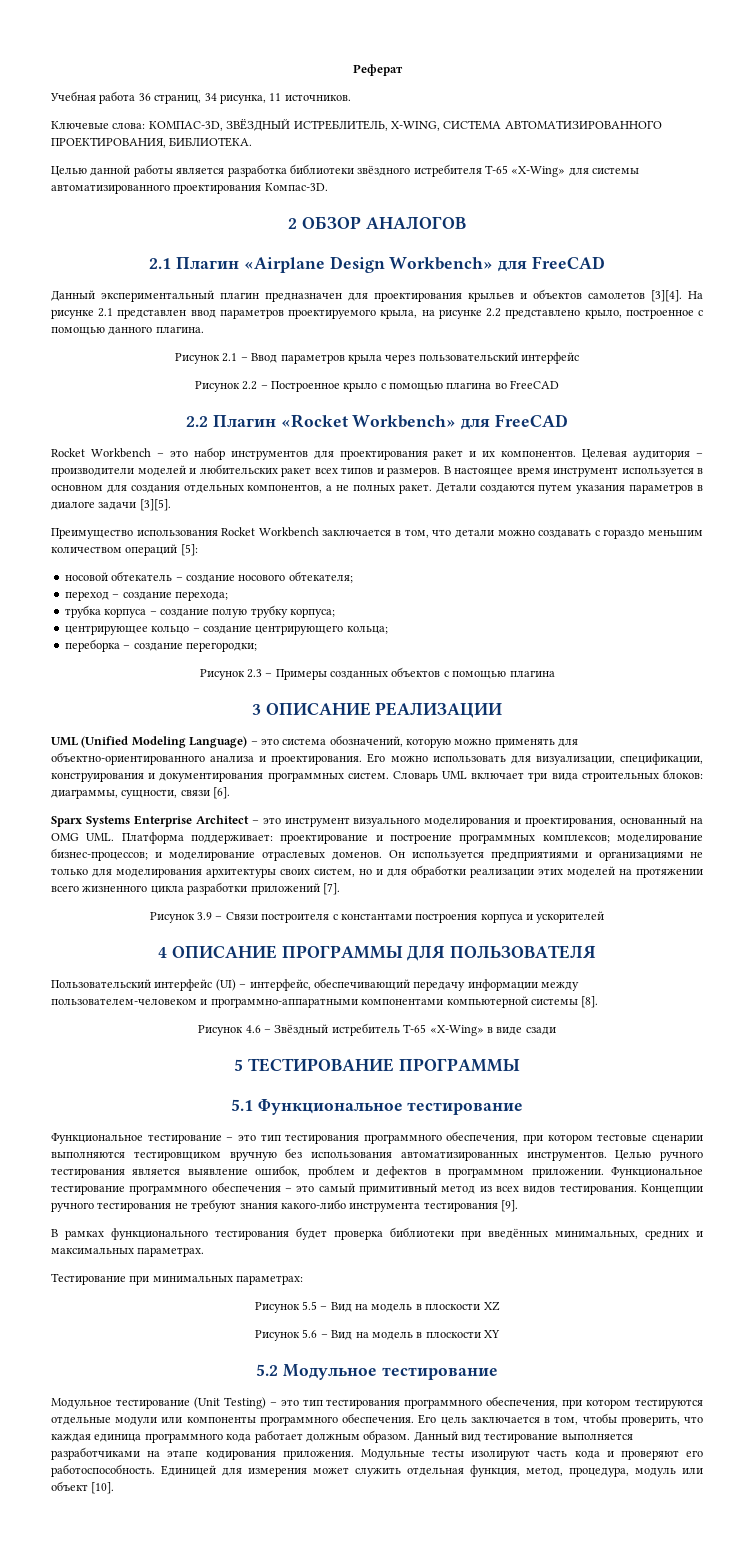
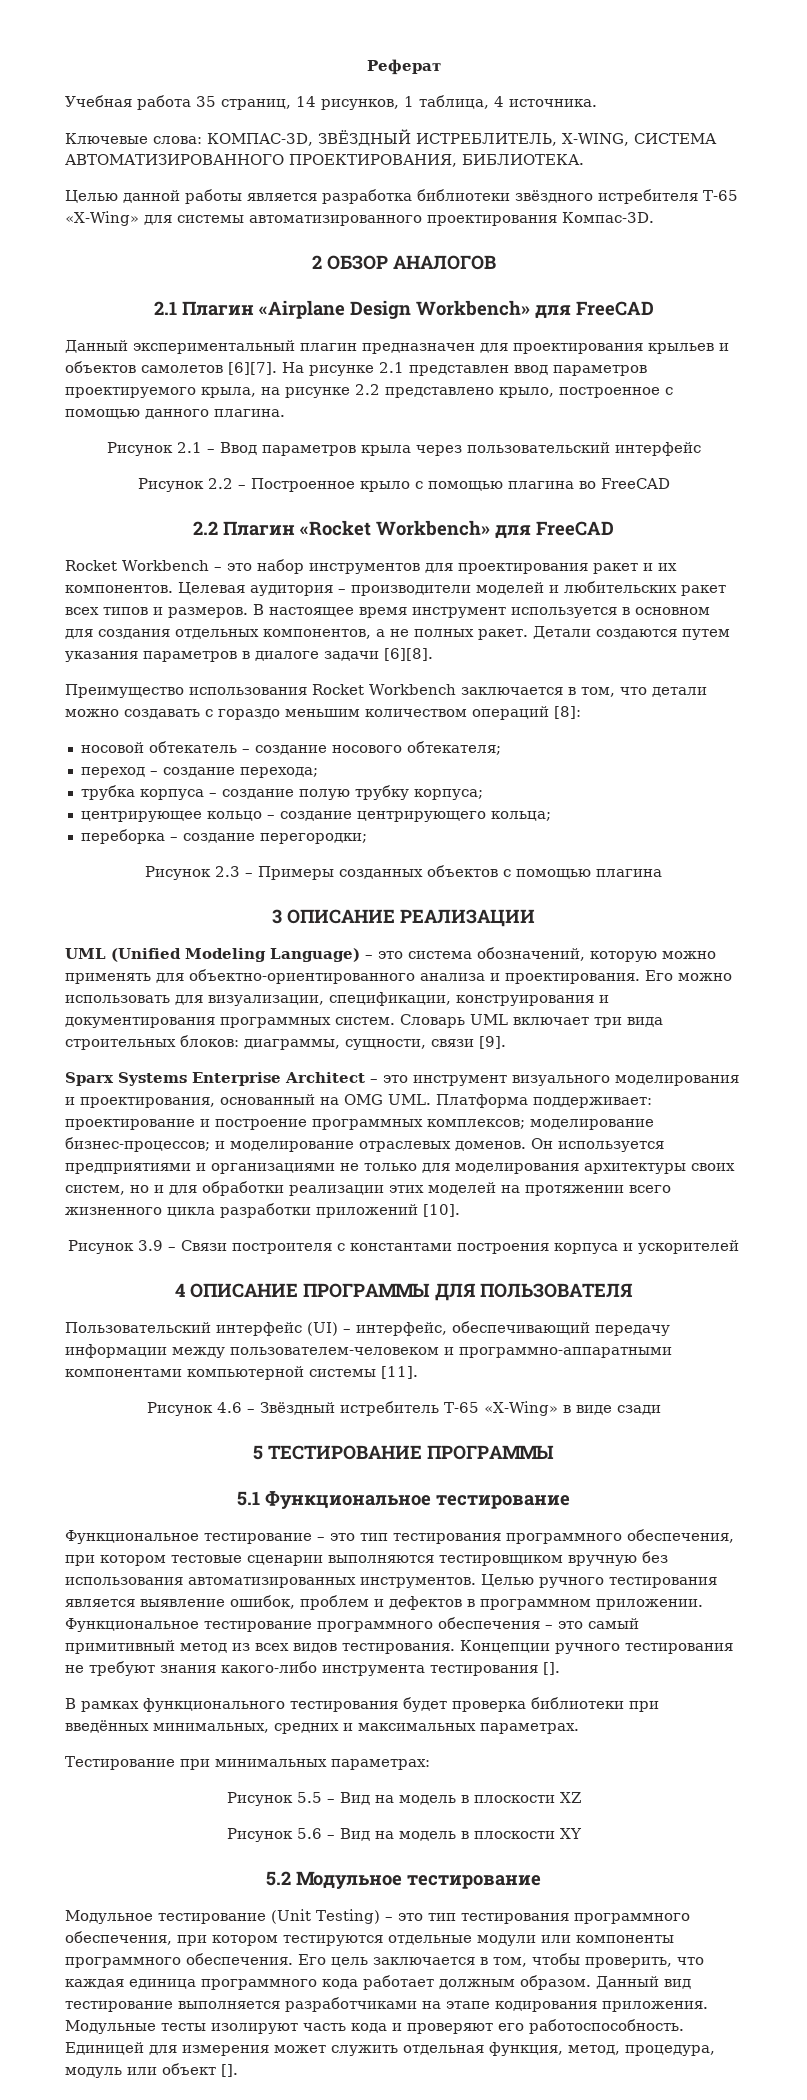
[138,93,351,104] 36 страниц, 34 рисунка, 11 источников. -> [196,95,597,110] 35 страниц, 14 рисунков, 1 таблица, 4 источника.
[651,290,682,302] [3][4]. -> [228,362,277,375] [6][7].
[139,499,171,511] [3][5]. -> [384,648,433,661] [6][8].
[180,544,198,556] [5]: -> [554,706,581,719] [8]:
[213,787,231,799] [6]. -> [479,1036,506,1049] [9].
[322,883,340,895] [7]. -> [423,1204,460,1217] [10].
[581,996,599,1008] [8]. -> [381,1366,418,1379] [11].
[501,1200,518,1212] [9]. -> [543,1662,560,1675] [].
[91,1482,115,1494] [10]. -> [221,2064,238,2077] [].

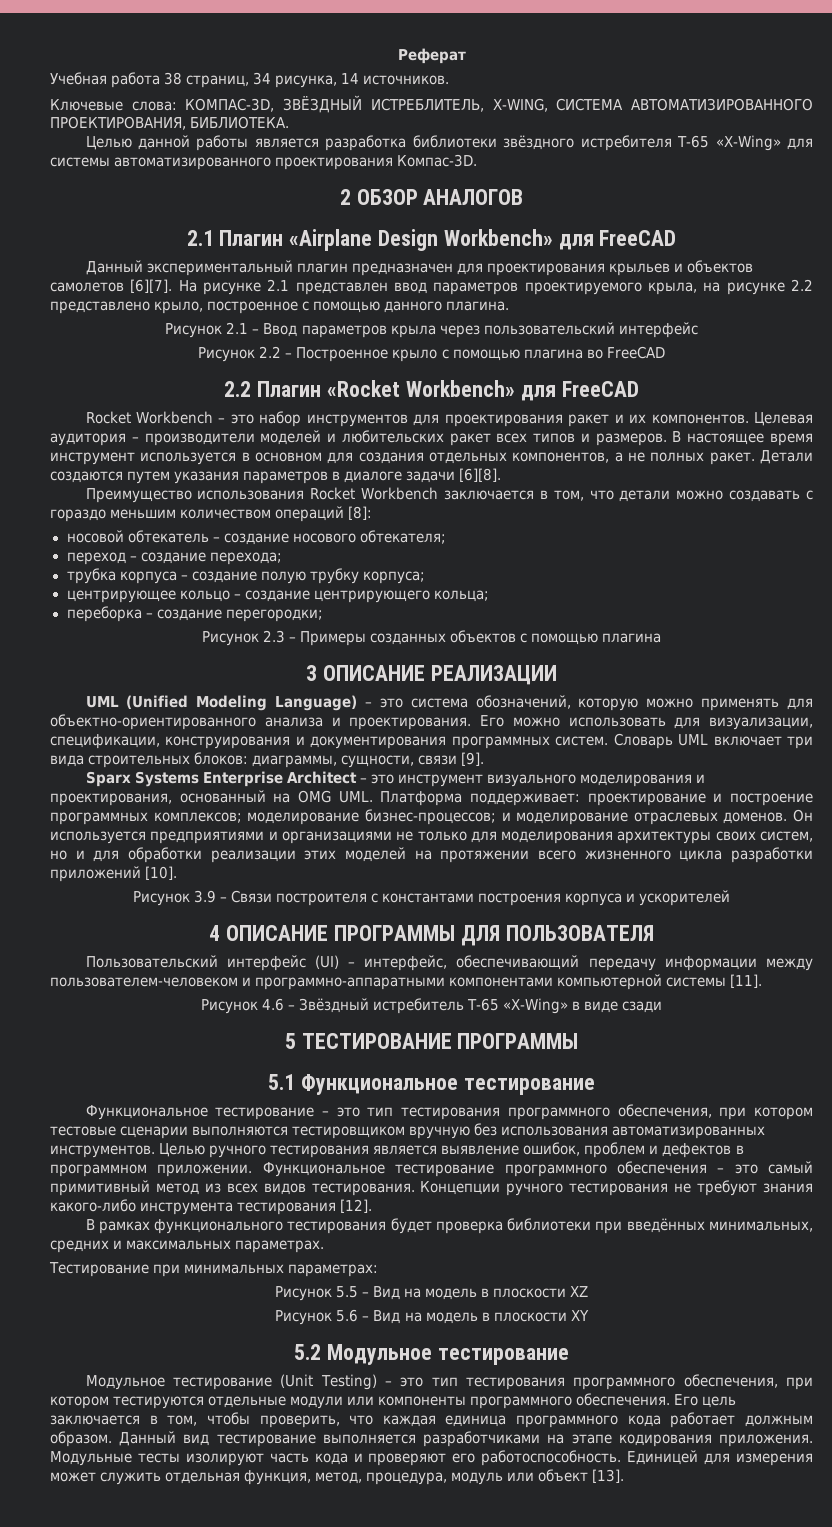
[196,95,597,110] 35 страниц, 14 рисунков, 1 таблица, 4 источника. -> [164,72,450,88] 38 страниц, 34 рисунка, 14 источников.
[543,1662,560,1675] []. -> [340,1199,373,1213] [12].
[221,2064,238,2077] []. -> [592,1469,625,1483] [13].

